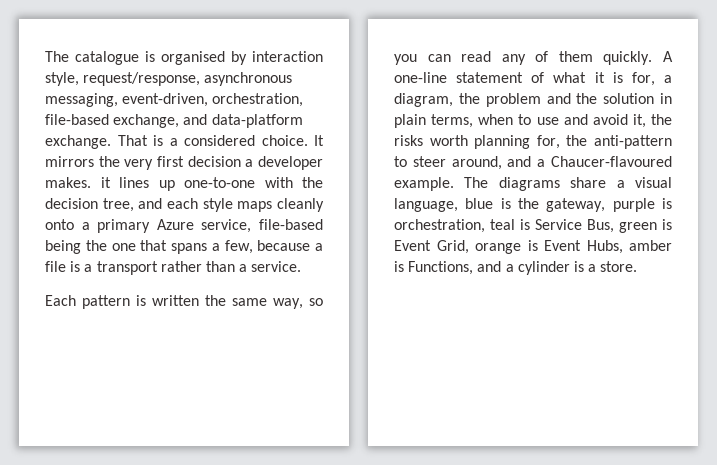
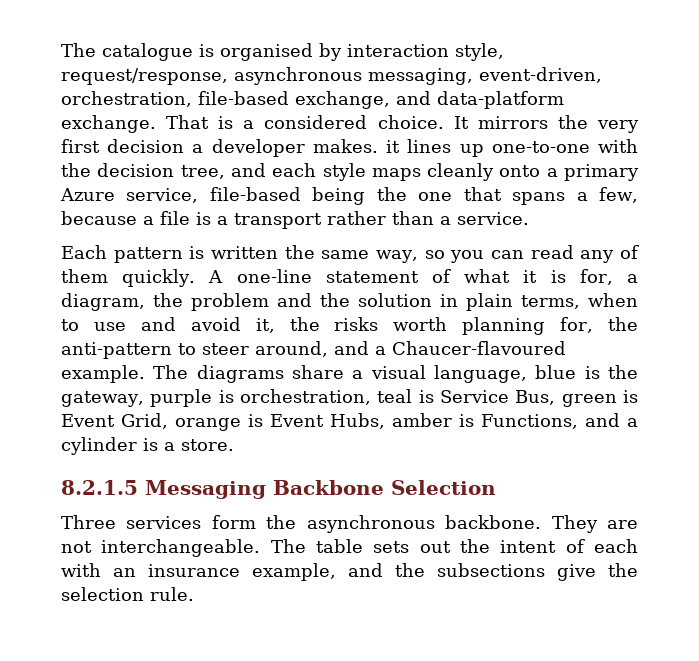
(638, 266) none -> [61,480,496,499] [61,515,638,533] [61,539,638,557] [61,563,638,581] [61,587,194,601] // 8.2.1.5 Messaging Backbone Selection // Three services form the asynchronous backbone. They are not interchangeable. The table sets out the intent of each with an insurance example, and the subsections give the selection rule.

